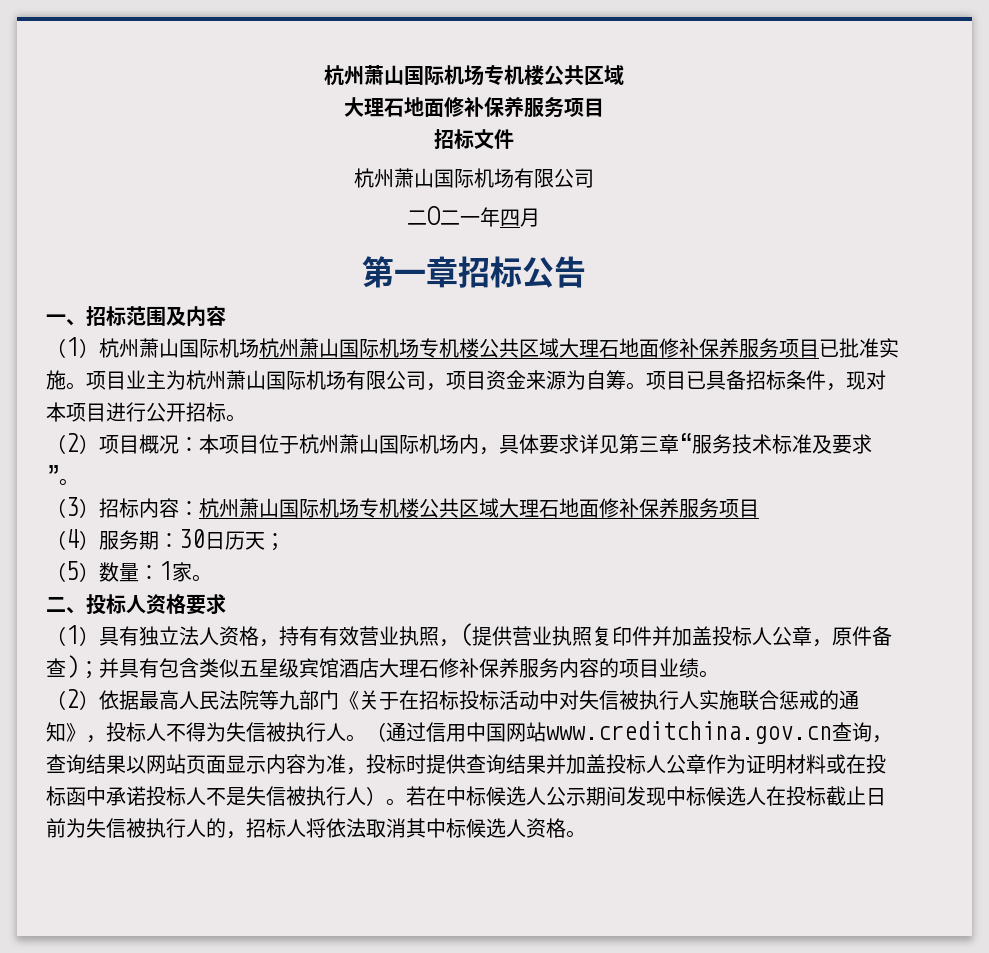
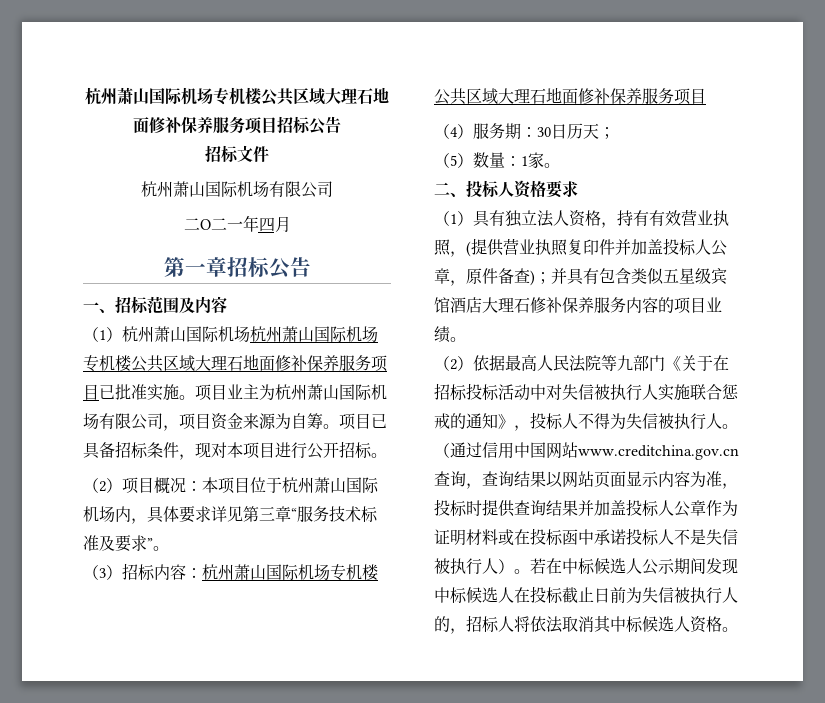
[323,65,624,86] [343,97,604,118] 杭州萧山国际机场专机楼公共区域 // 大理石地面修补保养服务项目 -> [85,87,389,106] [133,116,341,135] 杭州萧山国际机场专机楼公共区域大理石地面修补保养服务项目招标公告

